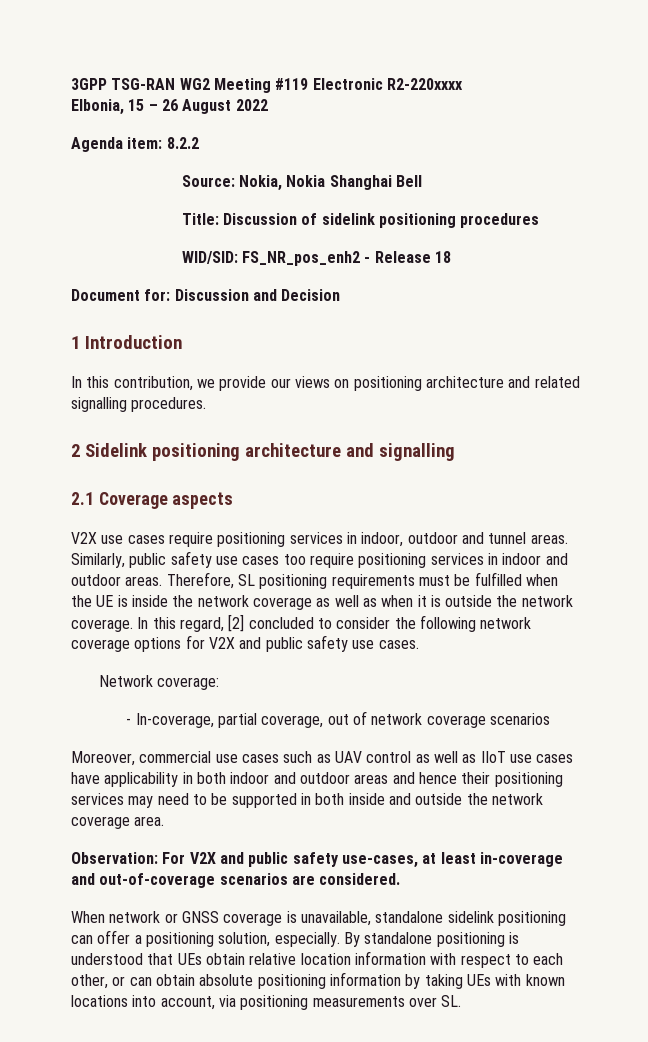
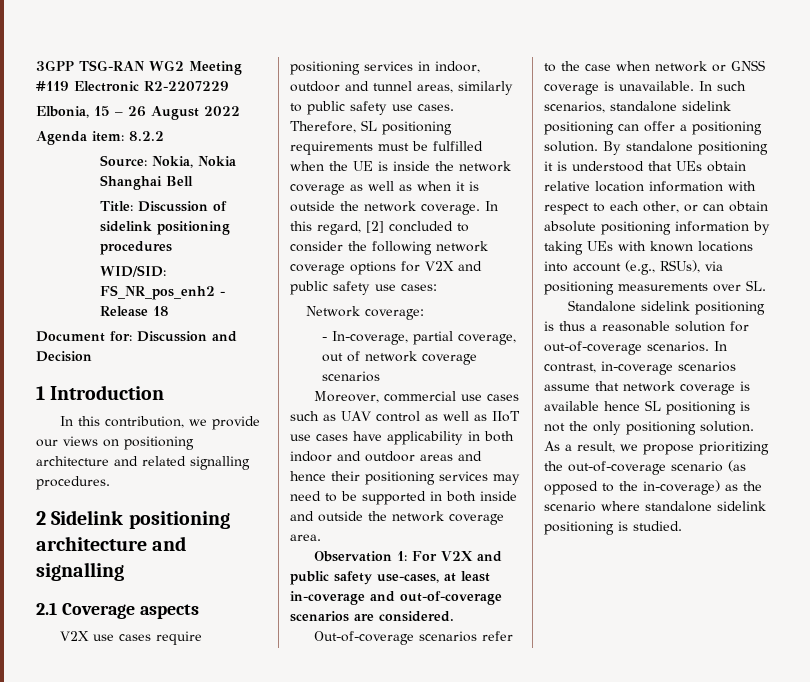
[386,78,463,90] R2-220xxxx -> [144,81,229,91] R2-2207229
[530,534,568,544] [71,551,568,568] [71,574,163,586] areas. Similarly, public safety use cases too require positioning services in indoor and outdoor areas. -> [417,81,513,95] [290,101,454,115] areas, similarly to public safety use cases.
[378,640,419,649] cases. -> [401,284,437,291] cases:
[71,852,158,864] Observation: -> [313,551,407,562] Observation 1:
[71,911,105,923] When -> [313,631,513,645] [544,61,650,72] Out-of-coverage scenarios refer to the case when
[300,911,371,926] unavailable, -> [619,81,746,91] [544,101,605,113] unavailable. In such scenarios,
[218,932,340,947] solution, especially. -> [544,141,598,152] solution.
(505, 939) none -> [544,161,553,171] it
[160,996,215,1010] account, -> [573,260,700,275] account (e.g., RSUs),
(462, 1001) none -> [567,300,765,315] [544,321,749,332] [544,341,727,355] [544,361,736,375] [544,381,750,395] [544,400,750,415] [544,421,754,435] [544,441,769,455] [544,460,746,475] [544,480,762,495] [544,501,766,512] [544,521,682,535] // Standalone sidelink positioning is thus a reasonable solution for out-of-coverage scenarios. In contrast, in-coverage scenarios assume that network coverage is available hence SL positioning is not the only positioning solution. As a result, we propose prioritizing the out-of-coverage scenario (as opposed to the in-coverage) as the scenario where standalone sidelink positioning is studied.

